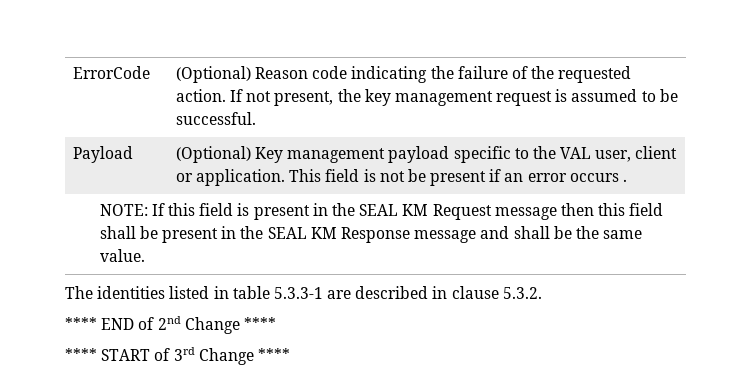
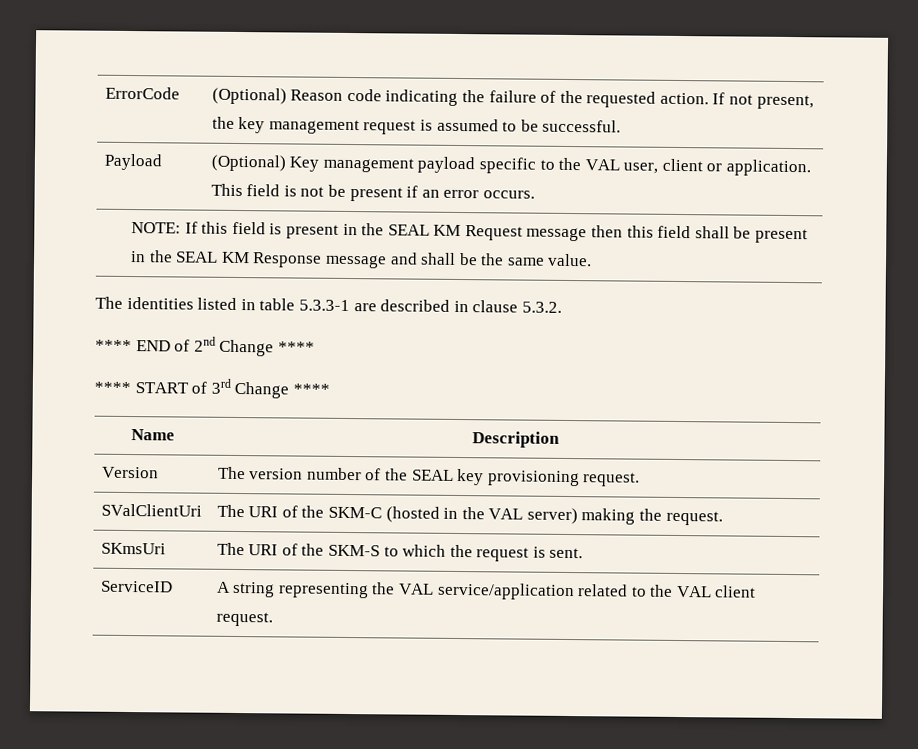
[569,173,628,182] occurs . -> [482,190,535,199] occurs.
(290, 354) none -> [131,429,175,441] [472,431,560,448] [101,466,159,479] [217,466,641,487] [100,503,202,517] [216,504,723,526] [100,542,166,555] [216,542,584,562] [100,580,173,593] [216,581,757,601] [215,611,273,627] // Name | Description // Version | The version number of the SEAL key provisioning request. // SValClientUri | The URI of the SKM-C (hosted in the VAL server) making the request. // SKmsUri | The URI of the SKM-S to which the request is sent. // ServiceID | A string representing the VAL service/application related to the VAL client request.

